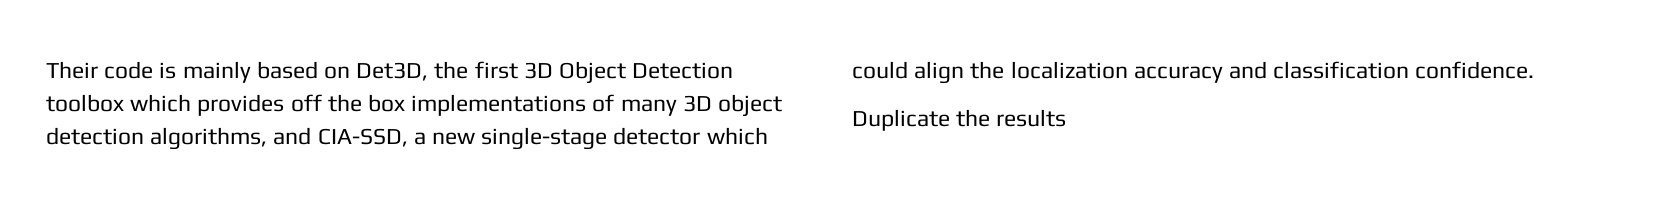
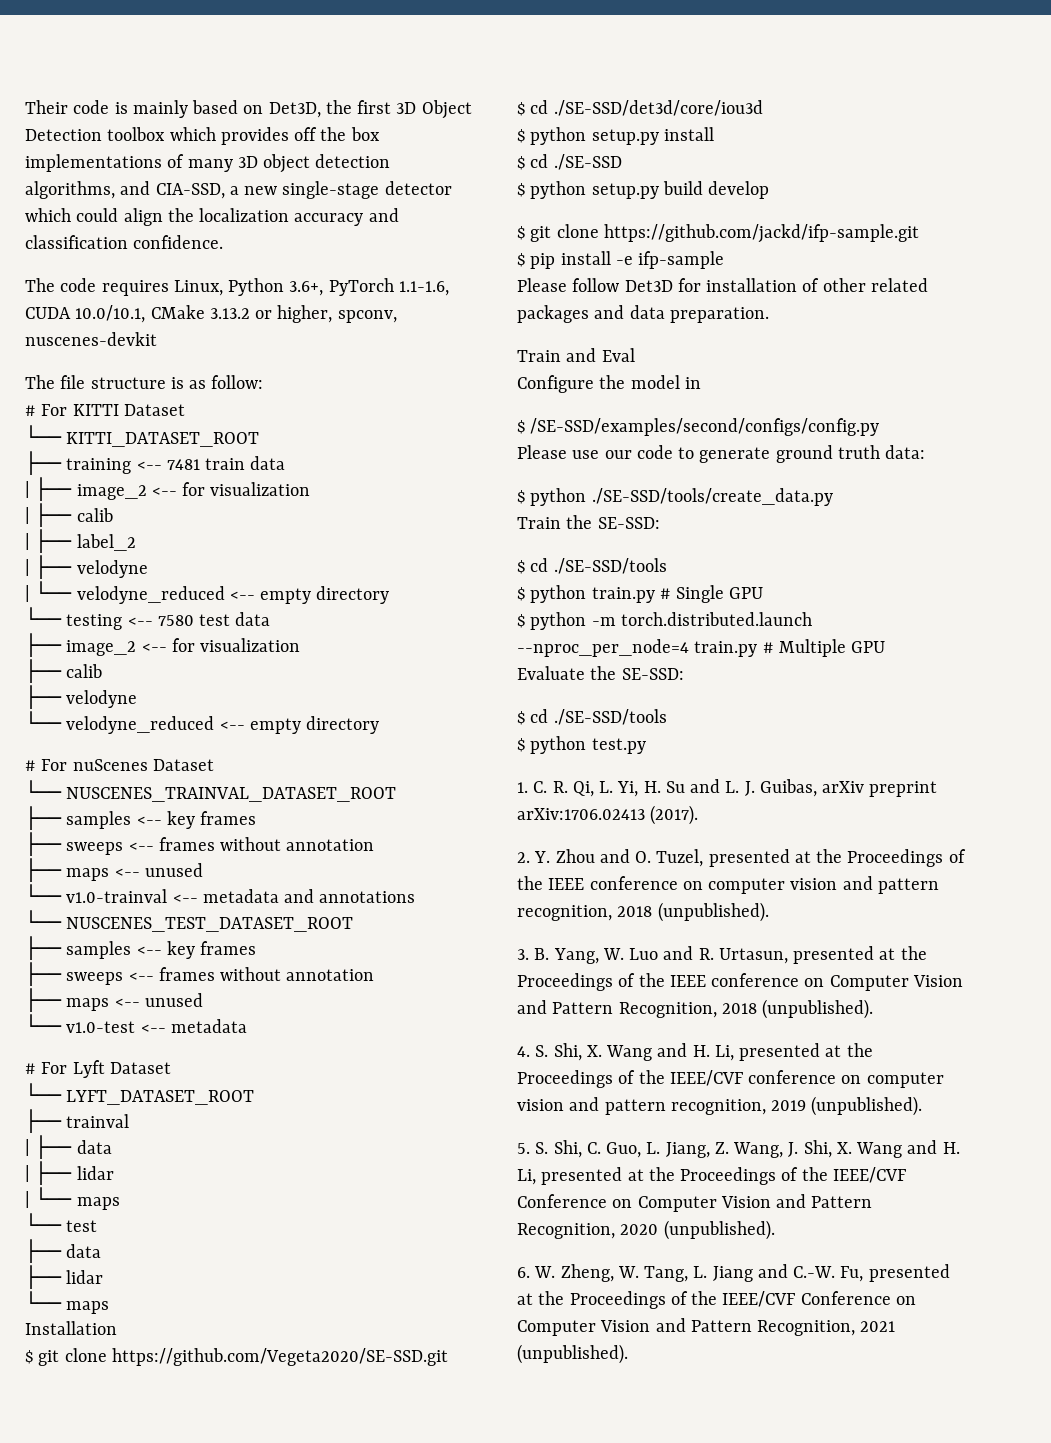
[852,109,1067,131] Duplicate the results -> [25,278,449,296] [25,305,397,323] [25,332,157,346] [25,375,264,389] [25,404,185,416] [25,425,260,447] [25,451,286,475] [25,477,311,501] [25,503,113,527] [25,529,136,553] [25,555,148,579] [25,581,390,604] [25,607,271,630] [25,633,301,657] [25,659,103,683] [25,685,138,709] [25,711,380,734] [25,759,214,771] [25,780,397,802] [25,806,257,830] [25,832,375,856] [25,858,203,882] [25,884,416,903] [25,910,354,932] [25,936,257,960] [25,962,375,986] [25,988,203,1012] [25,1014,247,1033] [25,1060,171,1078] [25,1083,255,1105] [25,1109,130,1133] [25,1135,112,1159] [25,1161,114,1185] [25,1187,120,1210] [25,1213,98,1232] [25,1239,102,1263] [25,1265,104,1289] [25,1291,110,1314] [25,1321,117,1335] [25,1348,448,1366] [517,100,763,116] [517,127,714,145] [517,154,622,170] [517,181,770,199] [517,224,919,243] [517,251,725,269] [517,278,928,292] [517,305,769,323] [517,348,635,362] [517,375,701,393] [517,418,880,436] [517,445,926,463] [517,488,833,506] [517,515,660,529] [517,558,667,574] [517,585,764,603] [517,612,812,630] [517,639,886,657] [517,666,684,680] [517,709,667,725] [517,736,646,754] [517,779,938,797] [517,805,699,825] [517,849,966,867] [517,876,939,894] [517,902,769,922] [517,946,927,964] [517,973,963,991] [517,999,874,1019] [517,1043,873,1061] [517,1070,944,1088] [517,1096,923,1116] [517,1140,960,1158] [517,1167,906,1185] [517,1194,873,1212] [517,1220,775,1240] [517,1264,950,1282] [517,1291,916,1309] [517,1318,896,1336] [517,1344,628,1364] The code requires Linux, Python 3.6+, PyTorch 1.1-1.6, CUDA 10.0/10.1, CMake 3.13.2 or higher, spconv, nuscenes-devkit // The file structure is as follow: // # For KITTI Dataset // └── KITTI_DATASET_ROOT // ├── training <-- 7481 train data // | ├── image_2 <-- for visualization // | ├── calib // | ├── label_2 // | ├── velodyne // | └── velodyne_reduced <-- empty directory // └── testing <-- 7580 test data // ├── image_2 <-- for visualization // ├── calib // ├── velodyne // └── velodyne_reduced <-- empty directory // # For nuScenes Dataset // └── NUSCENES_TRAINVAL_DATASET_ROOT // ├── samples <-- key frames // ├── sweeps <-- frames without annotation // ├── maps <-- unused // └── v1.0-trainval <-- metadata and annotations // └── NUSCENES_TEST_DATASET_ROOT // ├── samples <-- key frames // ├── sweeps <-- frames without annotation // ├── maps <-- unused // └── v1.0-test <-- metadata // # For Lyft Dataset // └── LYFT_DATASET_ROOT // ├── trainval // | ├── data // | ├── lidar // | └── maps // └── test // ├── data // ├── lidar // └── maps // Installation // $ git clone https://github.com/Vegeta2020/SE-SSD.git // $ cd ./SE-SSD/det3d/core/iou3d // $ python setup.py install // $ cd ./SE-SSD // $ python setup.py build develop // $ git clone https://github.com/jackd/ifp-sample.git // $ pip install -e ifp-sample // Please follow Det3D for installation of other related packages and data preparation. // Train and Eval // Configure the model in // $ /SE-SSD/examples/second/configs/config.py // Please use our code to generate ground truth data: // $ python ./SE-SSD/tools/create_data.py // Train the SE-SSD: // $ cd ./SE-SSD/tools // $ python train.py # Single GPU // $ python -m torch.distributed.launch --nproc_per_node=4 train.py # Multiple GPU // Evaluate the SE-SSD: // $ cd ./SE-SSD/tools // $ python test.py // 1. C. R. Qi, L. Yi, H. Su and L. J. Guibas, arXiv preprint arXiv:1706.02413 (2017). // 2. Y. Zhou and O. Tuzel, presented at the Proceedings of the IEEE conference on computer vision and pattern recognition, 2018 (unpublished). // 3. B. Yang, W. Luo and R. Urtasun, presented at the Proceedings of the IEEE conference on Computer Vision and Pattern Recognition, 2018 (unpublished). // 4. S. Shi, X. Wang and H. Li, presented at the Proceedings of the IEEE/CVF conference on computer vision and pattern recognition, 2019 (unpublished). // 5. S. Shi, C. Guo, L. Jiang, Z. Wang, J. Shi, X. Wang and H. Li, presented at the Proceedings of the IEEE/CVF Conference on Computer Vision and Pattern Recognition, 2020 (unpublished). // 6. W. Zheng, W. Tang, L. Jiang and C.-W. Fu, presented at the Proceedings of the IEEE/CVF Conference on Computer Vision and Pattern Recognition, 2021 (unpublished).

